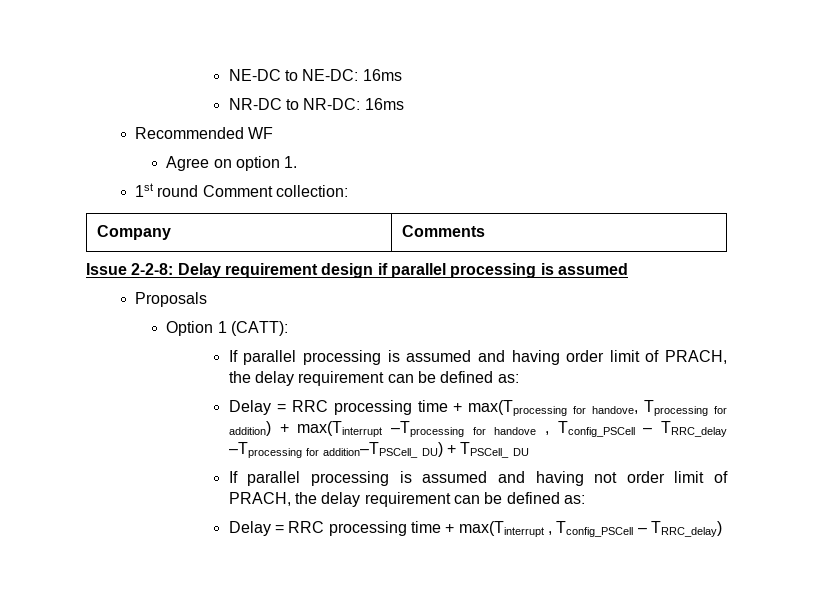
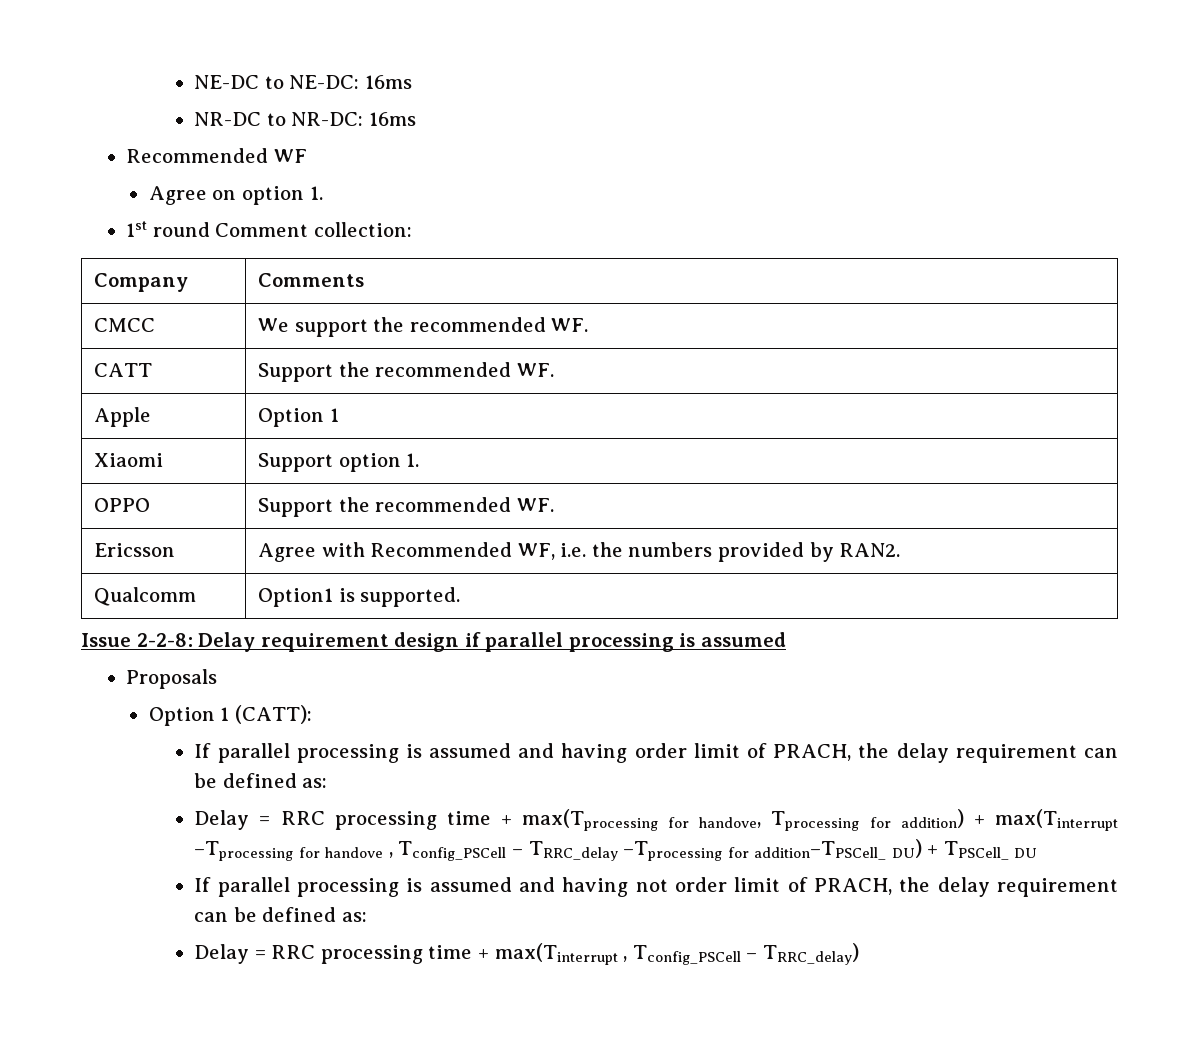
(485, 231) none -> [94,318,156,332] [258,317,589,337] [94,363,153,377] [258,362,554,382] [94,407,152,427] [258,408,339,427] [94,453,164,467] [258,453,420,472] [94,498,151,512] [258,497,554,517] [94,543,176,557] [258,542,901,562] [94,587,197,606] [258,587,461,607] // CMCC | We support the recommended WF. // CATT | Support the recommended WF. // Apple | Option 1 // Xiaomi | Support option 1. // OPPO | Support the recommended WF. // Ericsson | Agree with Recommended WF, i.e. the numbers provided by RAN2. // Qualcomm | Option1 is supported.

